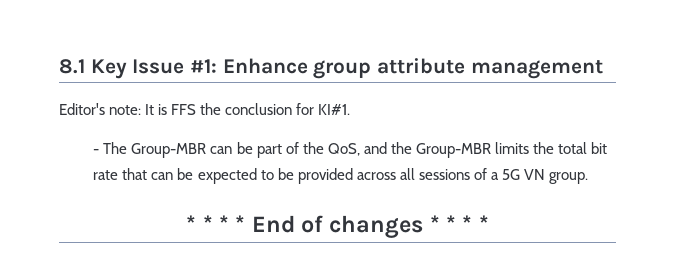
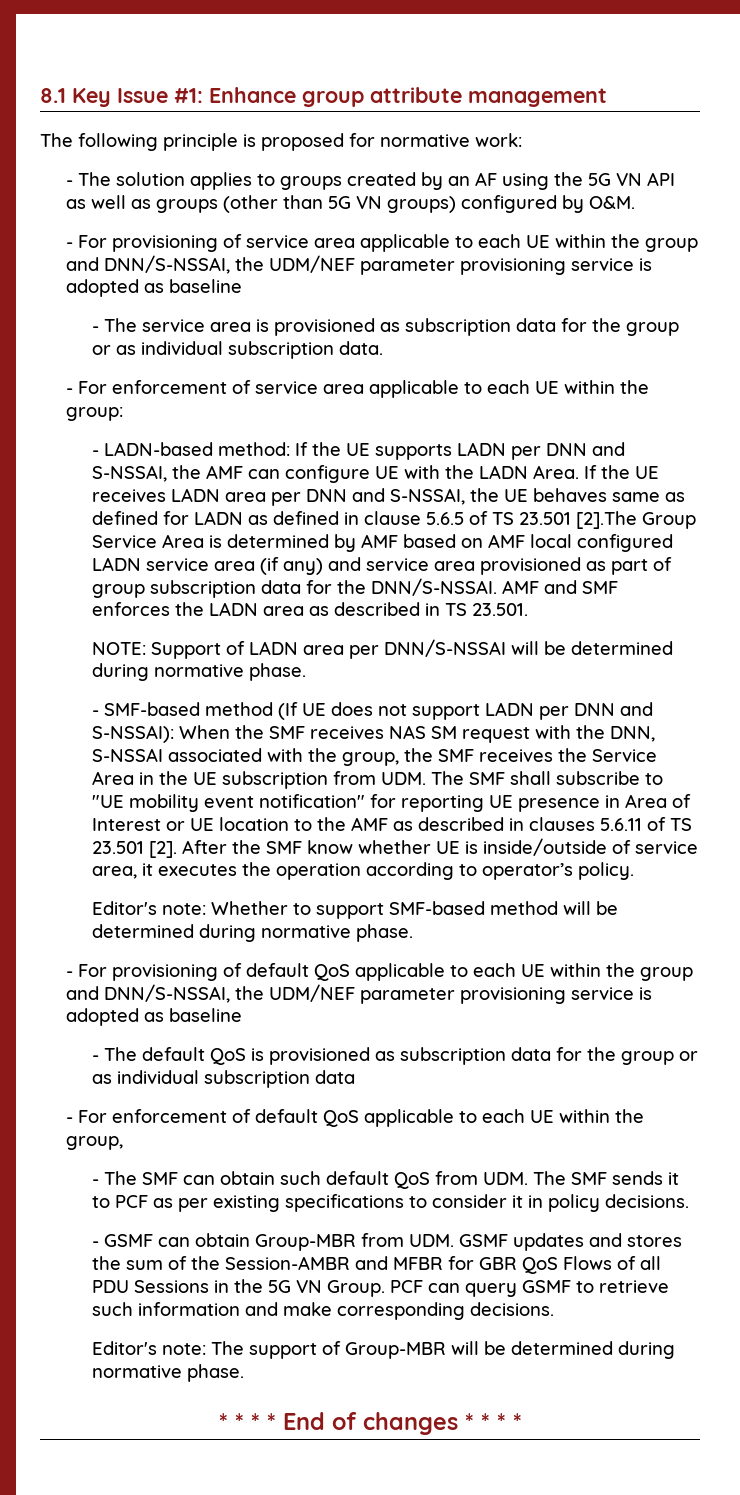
[59,103,351,115] [93,142,608,158] [93,168,589,184] Editor's note: It is FFS the conclusion for KI#1. // - The Group-MBR can be part of the QoS, and the Group-MBR limits the total bit rate that can be expected to be provided across all sessions of a 5G VN group. -> [40,133,522,151] [66,172,676,190] [66,195,636,213] [66,234,699,252] [66,255,653,275] [66,279,243,297] [92,318,680,336] [92,341,384,359] [66,380,650,398] [66,407,124,421] [92,442,626,460] [92,465,660,483] [92,488,686,506] [92,511,697,529] [92,534,674,552] [92,557,673,575] [92,578,619,598] [92,602,529,616] [92,639,674,659] [92,663,307,681] [92,702,654,720] [92,725,656,743] [92,748,658,766] [92,771,664,789] [92,794,692,812] [92,817,693,831] [92,838,699,858] [92,862,635,880] [92,901,619,919] [92,924,414,942] [66,963,694,981] [66,984,653,1004] [66,1008,243,1026] [92,1047,699,1065] [92,1070,356,1088] [66,1109,645,1127] [66,1136,124,1150] [92,1171,680,1189] [92,1194,690,1212] [92,1233,683,1251] [92,1256,662,1274] [92,1279,670,1297] [92,1302,555,1320] [92,1341,676,1359] [92,1364,245,1382] The following principle is proposed for normative work: // - The solution applies to groups created by an AF using the 5G VN API as well as groups (other than 5G VN groups) configured by O&M. // - For provisioning of service area applicable to each UE within the group and DNN/S-NSSAI, the UDM/NEF parameter provisioning service is adopted as baseline // - The service area is provisioned as subscription data for the group or as individual subscription data. // - For enforcement of service area applicable to each UE within the group: // - LADN-based method: If the UE supports LADN per DNN and S-NSSAI, the AMF can configure UE with the LADN Area. If the UE receives LADN area per DNN and S-NSSAI, the UE behaves same as defined for LADN as defined in clause 5.6.5 of TS 23.501 [2].The Group Service Area is determined by AMF based on AMF local configured LADN service area (if any) and service area provisioned as part of group subscription data for the DNN/S-NSSAI. AMF and SMF enforces the LADN area as described in TS 23.501. // NOTE: Support of LADN area per DNN/S-NSSAI will be determined during normative phase. // - SMF-based method (If UE does not support LADN per DNN and S-NSSAI): When the SMF receives NAS SM request with the DNN, S-NSSAI associated with the group, the SMF receives the Service Area in the UE subscription from UDM. The SMF shall subscribe to "UE mobility event notification" for reporting UE presence in Area of Interest or UE location to the AMF as described in clauses 5.6.11 of TS 23.501 [2]. After the SMF know whether UE is inside/outside of service area, it executes the operation according to operator’s policy. // Editor's note: Whether to support SMF-based method will be determined during normative phase. // - For provisioning of default QoS applicable to each UE within the group and DNN/S-NSSAI, the UDM/NEF parameter provisioning service is adopted as baseline // - The default QoS is provisioned as subscription data for the group or as individual subscription data // - For enforcement of default QoS applicable to each UE within the group, // - The SMF can obtain such default QoS from UDM. The SMF sends it to PCF as per existing specifications to consider it in policy decisions. // - GSMF can obtain Group-MBR from UDM. GSMF updates and stores the sum of the Session-AMBR and MFBR for GBR QoS Flows of all PDU Sessions in the 5G VN Group. PCF can query GSMF to retrieve such information and make corresponding decisions. // Editor's note: The support of Group-MBR will be determined during normative phase.

